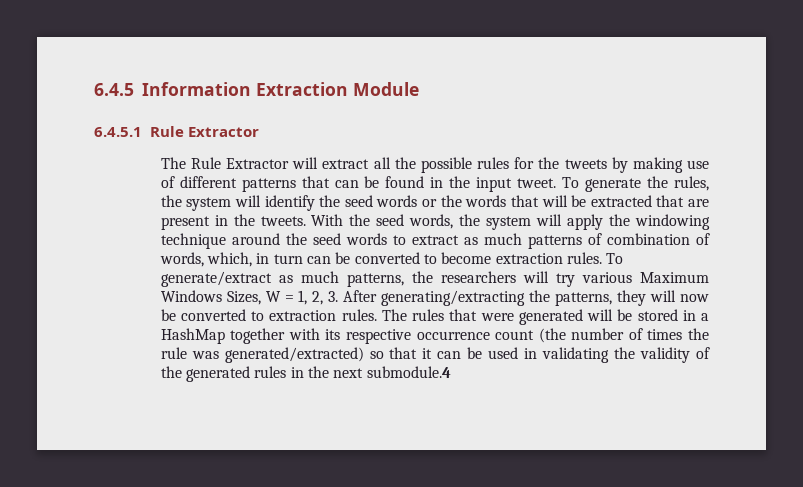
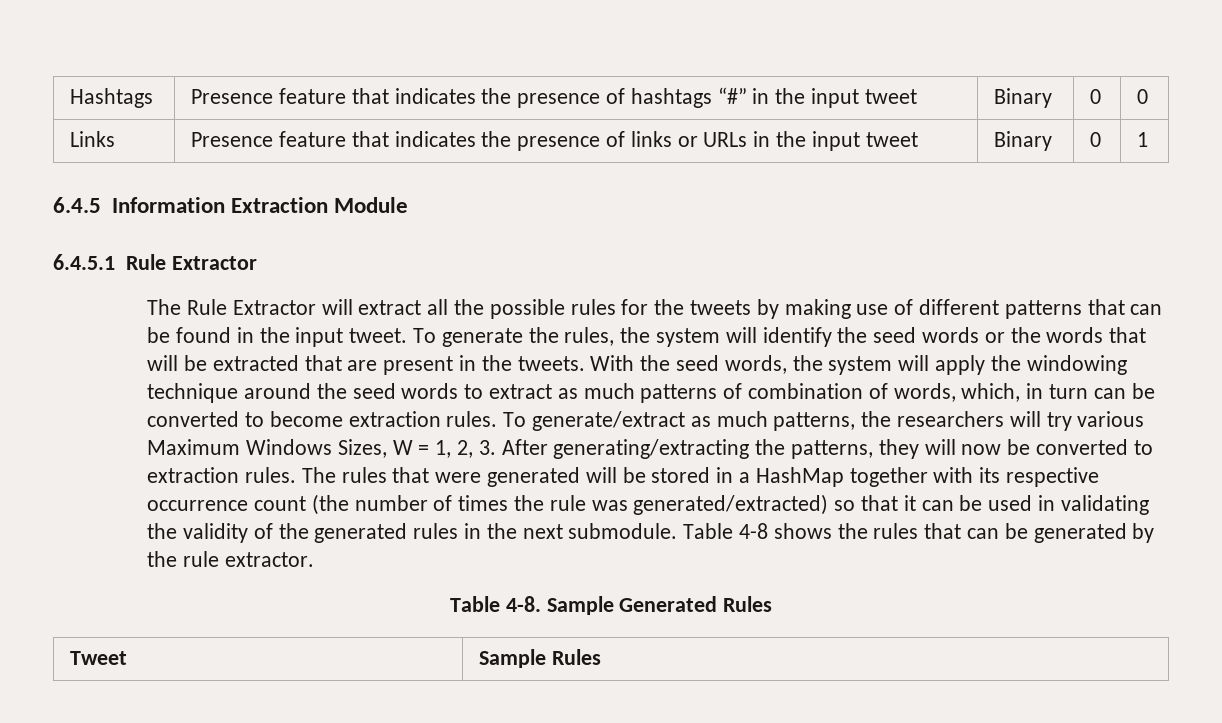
(94, 89) none -> [70,88,154,108] [191,87,917,108] [994,88,1053,108] [1090,89,1102,104] [1137,89,1149,104] [70,131,116,147] [191,131,918,151] [994,131,1053,151] [1090,132,1102,147] [1137,132,1149,147] Hashtags | Presence feature that indicates the presence of hashtags “#” in the input tweet | Binary | 0 | 0 // Links | Presence feature that indicates the presence of links or URLs in the input tweet | Binary | 0 | 1 //
[366,366,451,378] submodule.4 -> [568,523,1155,543] [147,551,314,567] [449,596,773,615] [70,651,128,665] [479,649,601,668] submodule. Table 4-8 shows the rules that can be generated by the rule extractor. // Table 4-8. Sample Generated Rules // Tweet | Sample Rules

